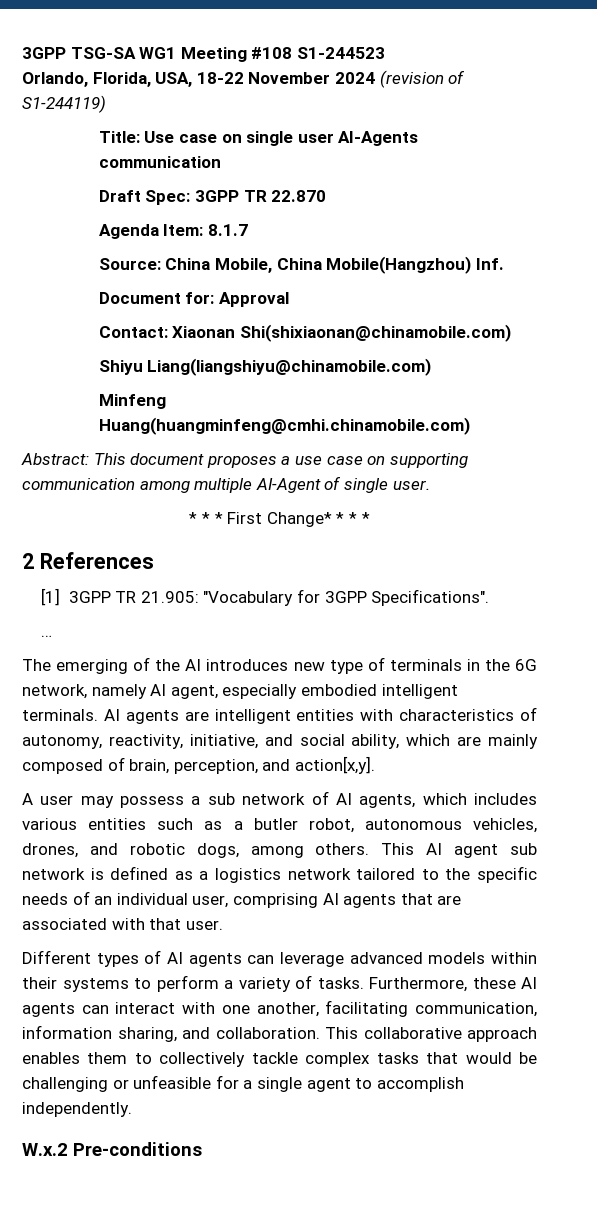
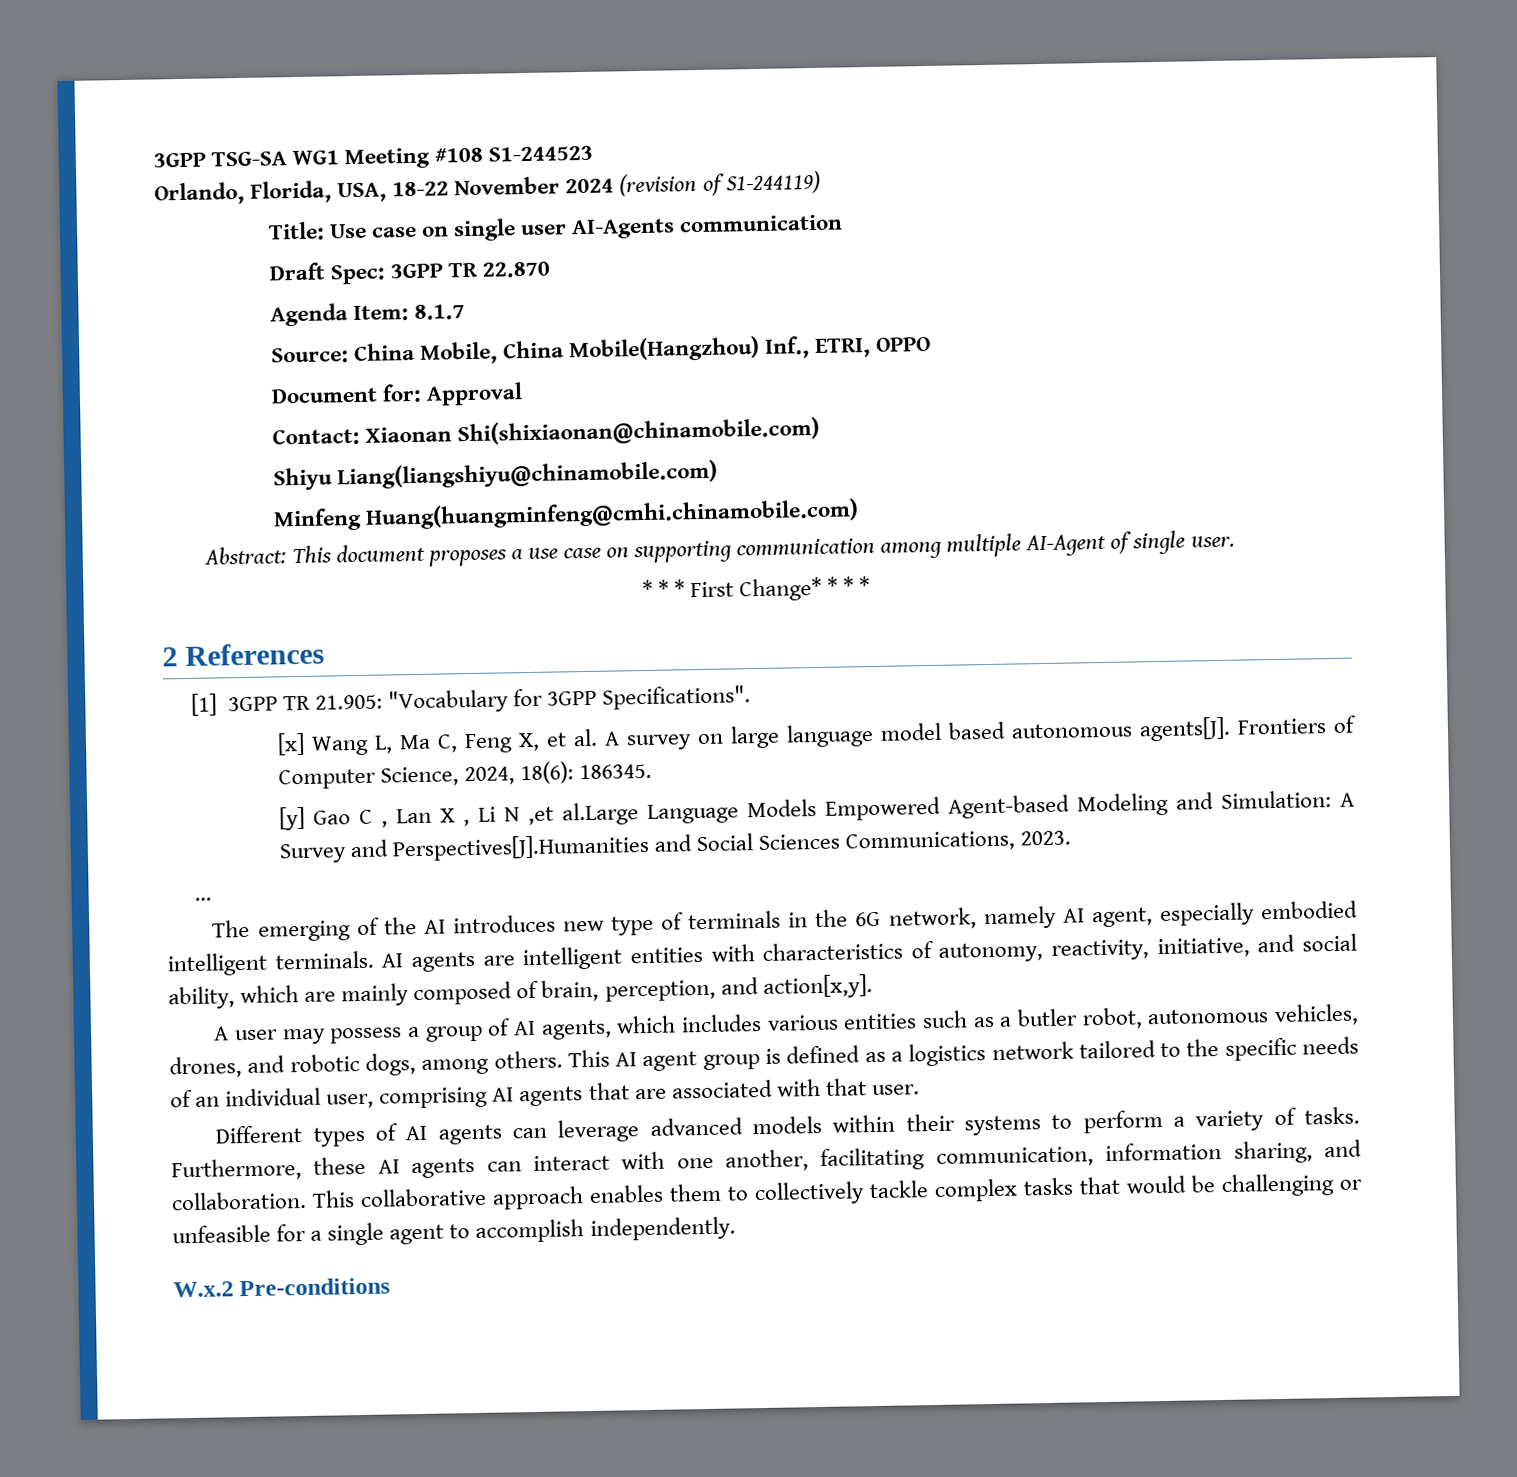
[475,258,504,270] Inf. -> [764,336,932,359] Inf., ETRI, OPPO
(490, 597) none -> [276,715,1356,756] [277,761,653,790] [278,790,1355,831] [278,830,1072,864] // [x] Wang L, Ma C, Feng X, et al. A survey on large language model based autonomous agents[J]. Frontiers of Computer Science, 2024, 18(6): 186345. // [y] Gao C , Lan X , Li N ,et al.Large Language Models Empowered Agent-based Modeling and Simulation: A Survey and Perspectives[J].Humanities and Social Sciences Communications, 2023.
[207,793,306,805] sub network -> [424,1025,483,1042] group
[510,843,538,855] [22,868,85,880] sub network -> [702,1054,760,1071] group

